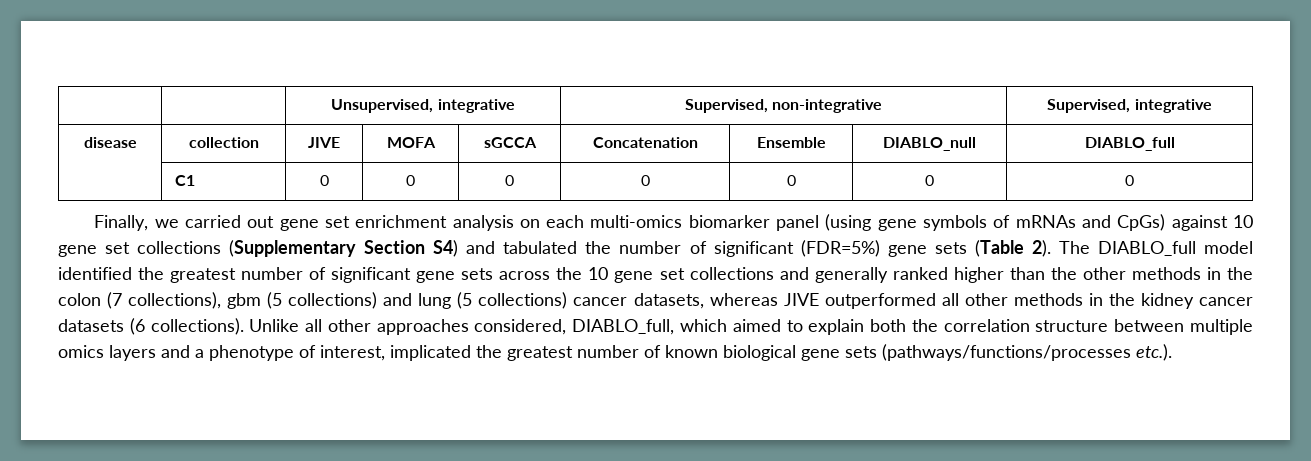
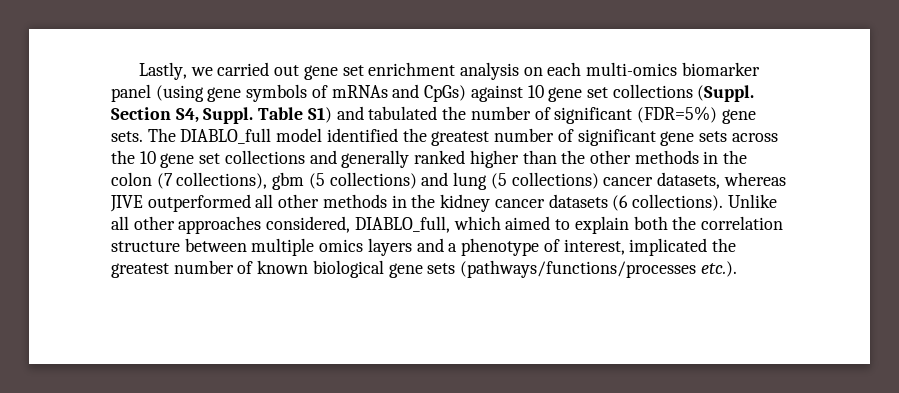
[331,99,515,113] [684,99,883,113] [1047,99,1212,113] [83,137,137,148] [188,137,259,148] [308,137,340,148] [386,137,436,148] [483,137,537,148] [592,137,698,148] [756,137,826,148] [883,137,976,151] [1084,137,1175,151] [174,175,195,186] [319,175,329,186] [406,175,415,186] [505,175,514,186] [640,175,650,186] [786,175,796,186] [925,175,934,186] [1125,175,1134,186] [94,215,149,231] | | Unsupervised, integrative | Supervised, non-integrative | Supervised, integrative // disease | collection | JIVE | MOFA | sGCCA | Concatenation | Ensemble | DIABLO_null | DIABLO_full // | C1 | 0 | 0 | 0 | 0 | 0 | 0 | 0 // Finally, -> [138,62,187,80] Lastly,
[229,240,459,257] (Supplementary Section S4) -> [697,85,755,102] [111,107,332,124] (Suppl. Section S4, Suppl. Table S1)
[934,240,1051,257] sets (Table 2). -> [111,131,143,142] sets.

